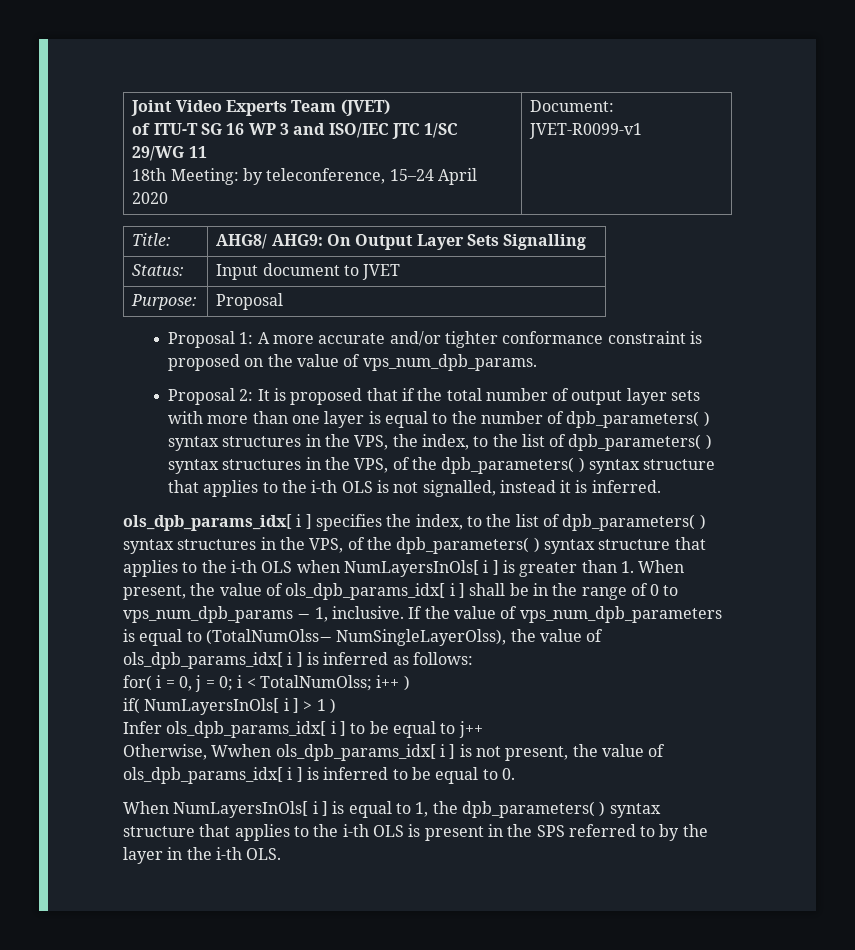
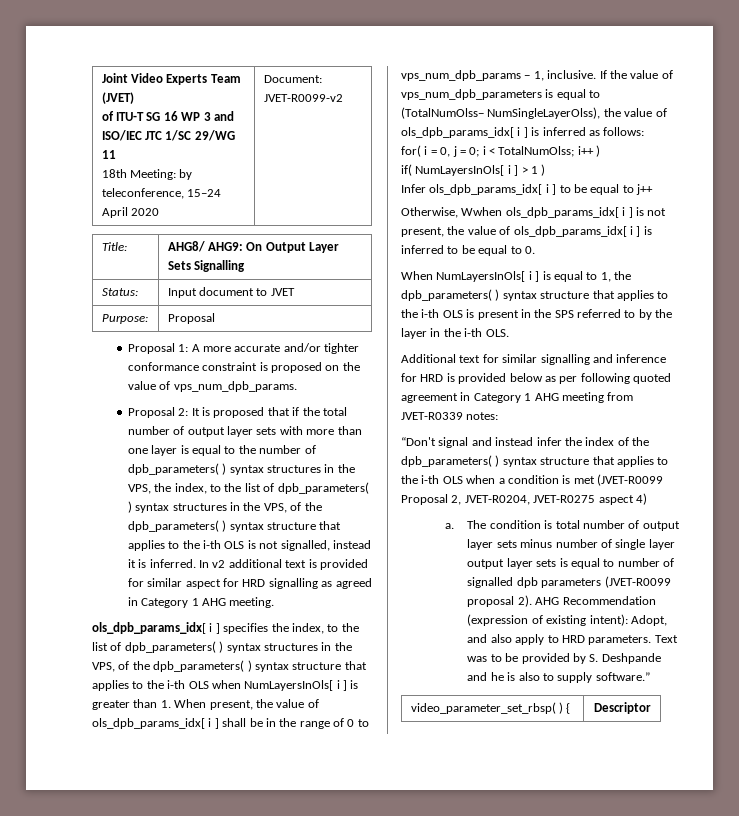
[529,123,643,139] JVET-R0099-v1 -> [263,94,343,102] JVET-R0099-v2
(661, 486) none -> [199,559,368,570] [127,578,372,589] [127,597,275,608] In v2 additional text is provided for similar aspect for HRD signalling as agreed in Category 1 AHG meeting.
(282, 854) none -> [401,354,667,365] [401,373,671,384] [401,392,634,403] [401,412,499,420] [401,437,649,448] [401,455,669,467] [401,474,663,486] [401,493,647,505] [445,520,680,531] [467,539,675,550] [467,558,675,569] [467,576,671,588] [467,595,656,607] [467,614,667,626] [467,634,678,645] [467,653,661,664] [467,672,650,683] [410,702,571,714] [593,702,651,714] // Additional text for similar signalling and inference for HRD is provided below as per following quoted agreement in Category 1 AHG meeting from JVET-R0339 notes: // “Don't signal and instead infer the index of the dpb_parameters( ) syntax structure that applies to the i-th OLS when a condition is met (JVET-R0099 Proposal 2, JVET-R0204, JVET-R0275 aspect 4) // a. The condition is total number of output layer sets minus number of single layer output layer sets is equal to number of signalled dpb parameters (JVET-R0099 proposal 2). AHG Recommendation (expression of existing intent): Adopt, and also apply to HRD parameters. Text was to be provided by S. Deshpande and he is also to supply software.” // video_parameter_set_rbsp( ) { | Descriptor

